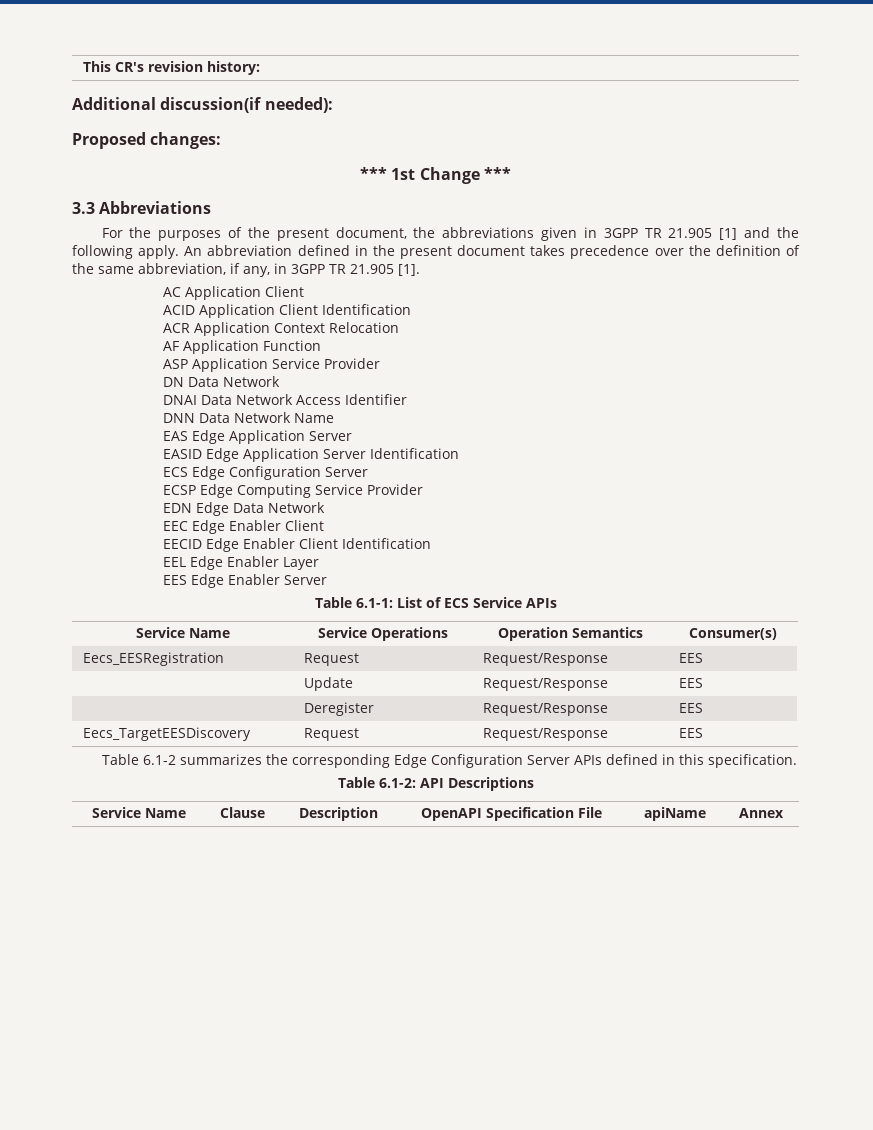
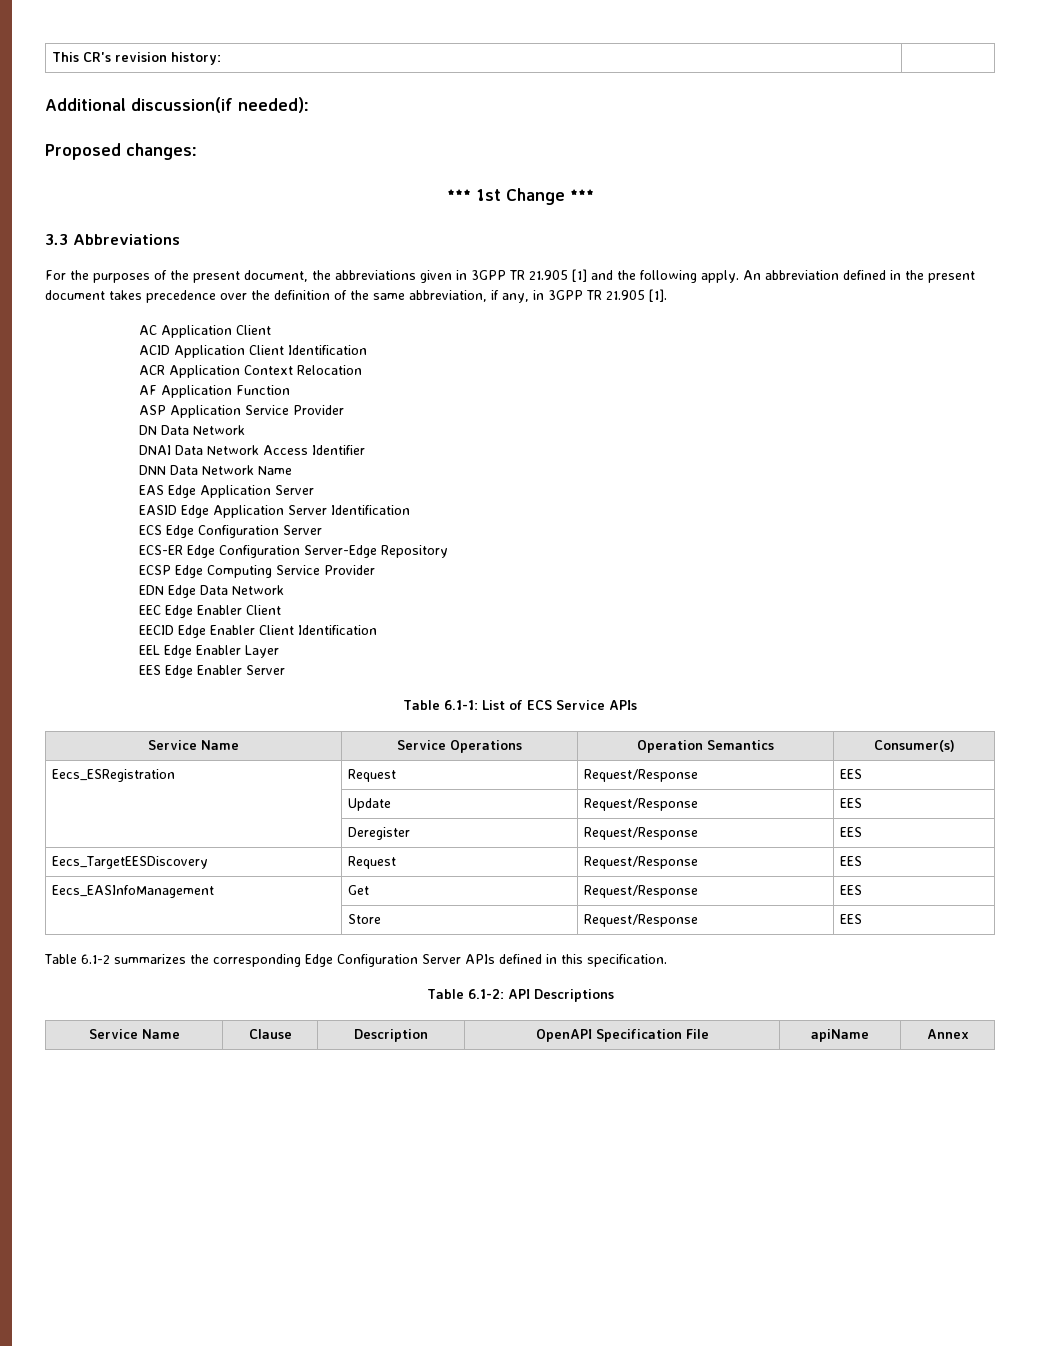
(369, 472) none -> [139,545,449,558] // ECS-ER Edge Configuration Server-Edge Repository
[82,652,224,666] Eecs_EESRegistration -> [51,769,175,782] Eecs_ESRegistration
(703, 733) none -> [51,885,214,898] [347,885,369,895] [583,885,698,898] [839,885,862,895] [347,914,381,924] [583,914,698,927] [839,914,862,924] // Eecs_EASInfoManagement | Get | Request/Response | EES // | Store | Request/Response | EES

